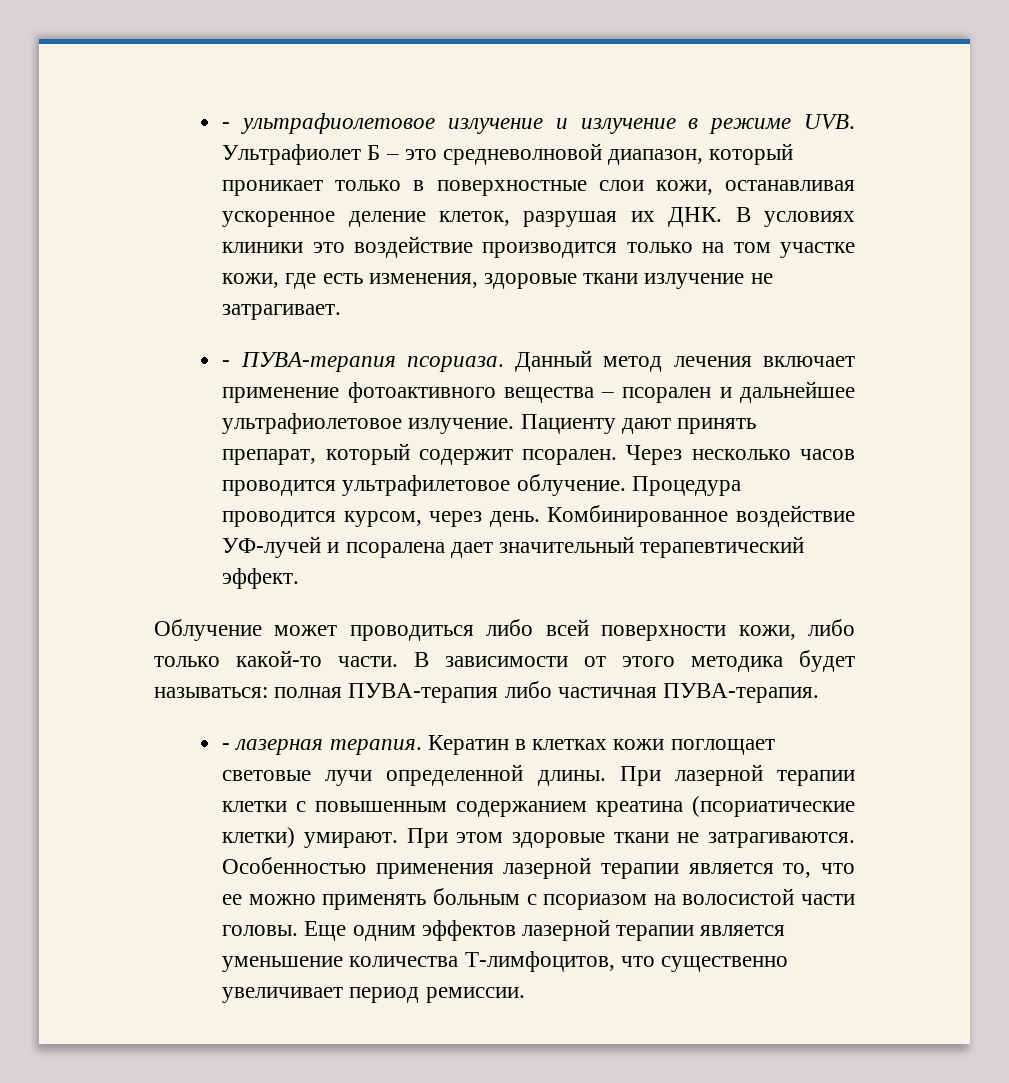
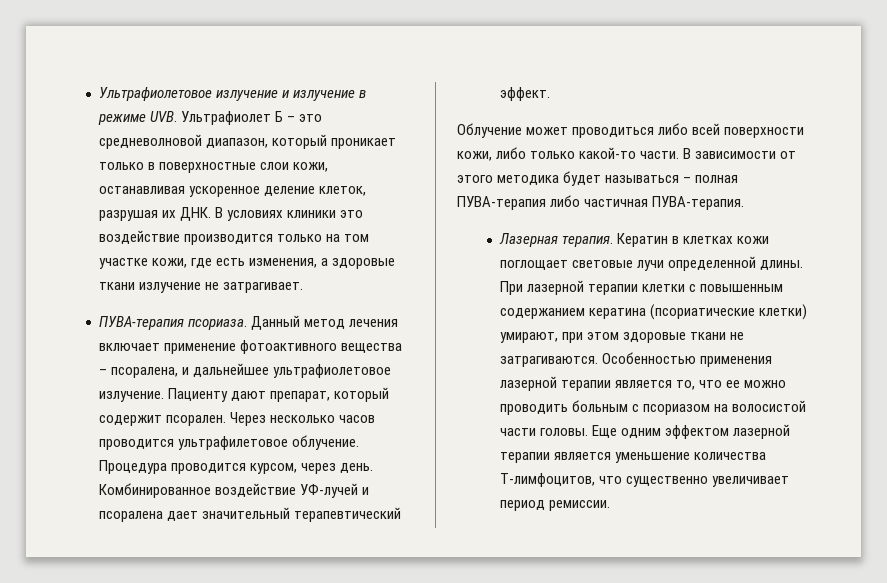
[222,113,436,134] - ультрафиолетовое -> [99,87,213,101] Ультрафиолетовое
(478, 280) none -> [321,258,329,266] а
[222,360,231,367] - -> (304, 287) none
[622,387,712,403] псорален -> [111,367,179,378] псоралена,
[677,418,757,434] принять -> (267, 396) none
[154,687,268,698] называться: -> [605,175,692,183] называться –
[222,739,324,755] - лазерная -> [499,233,559,247] Лазерная
[596,801,684,817] креатина -> [589,308,647,319] кератина
[303,828,448,848] умирают. При -> [500,332,584,343] умирают, при
[322,894,427,910] применять -> [500,404,569,415] проводить
[421,920,516,941] эффектов -> [665,425,730,439] эффектом

